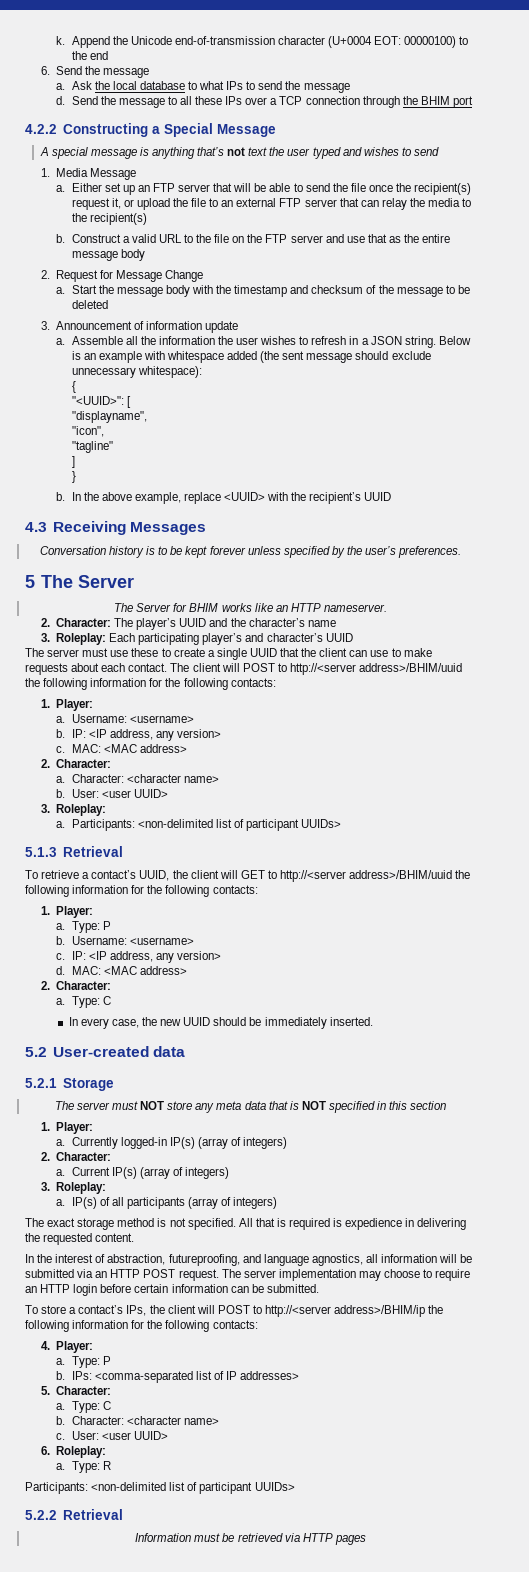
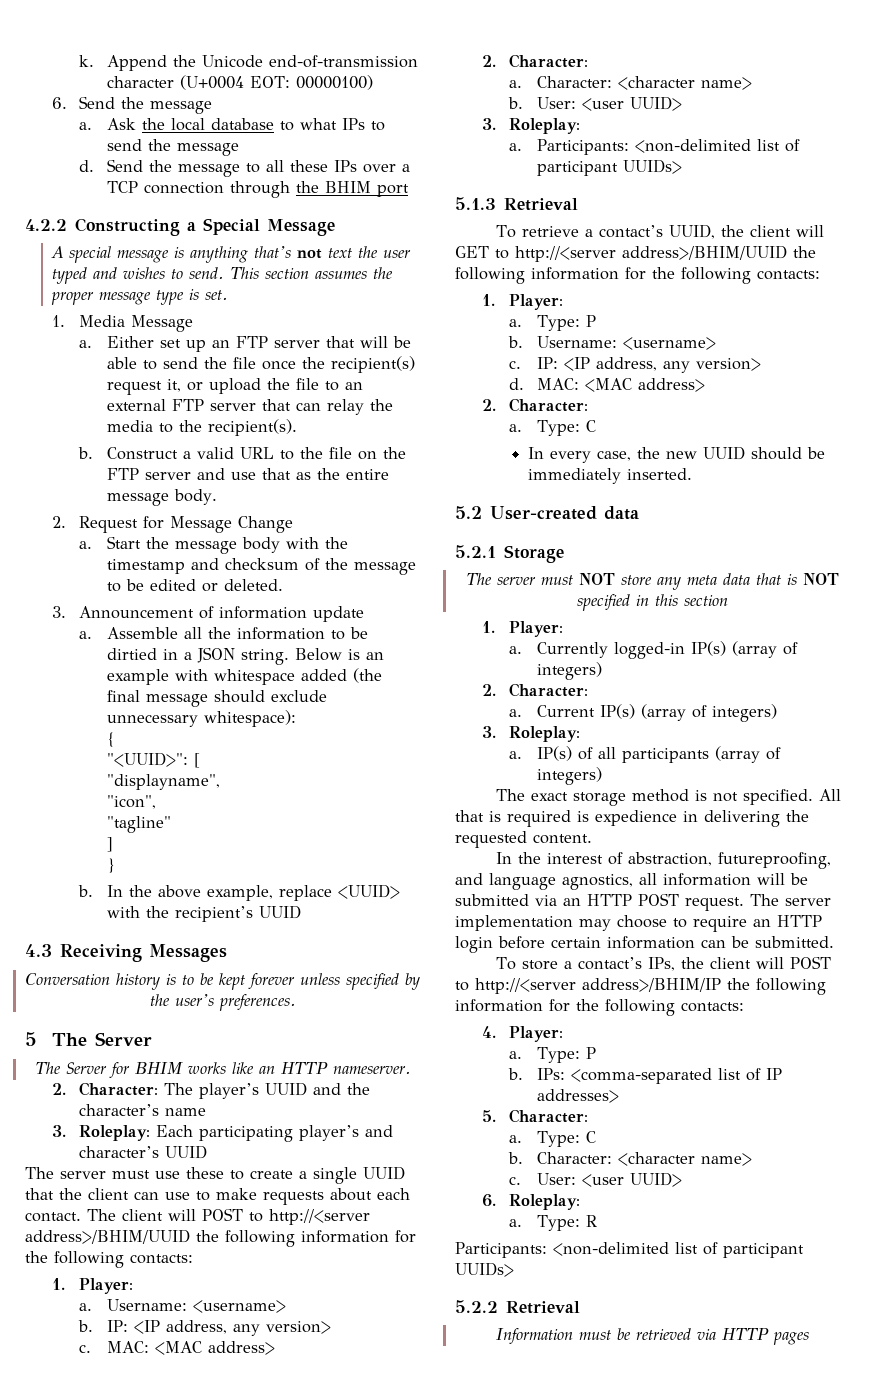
[459,36,469,45] [71,51,108,60] to the end -> (373, 82) none
[413,147,439,156] send -> [189,267,394,279] [51,289,229,305] send. This section assumes the proper message type is set.
[89,213,147,225] recipient(s) -> [207,419,297,436] recipient(s).
[120,249,145,261] body -> [173,489,217,505] body.
[71,300,108,309] deleted -> [149,579,283,592] edited or deleted.
[217,336,347,345] the user wishes to refresh -> [330,627,368,640] [106,648,157,660] to be dirtied
[282,351,305,360] sent -> [106,690,140,702] final
[359,663,463,672] address>/BHIM/uuid -> [25,1229,190,1244] address>/BHIM/UUID
[349,870,453,879] address>/BHIM/uuid -> [622,245,787,260] address>/BHIM/UUID
[334,1305,426,1317] address>/BHIM/ip -> [582,978,721,992] address>/BHIM/IP

